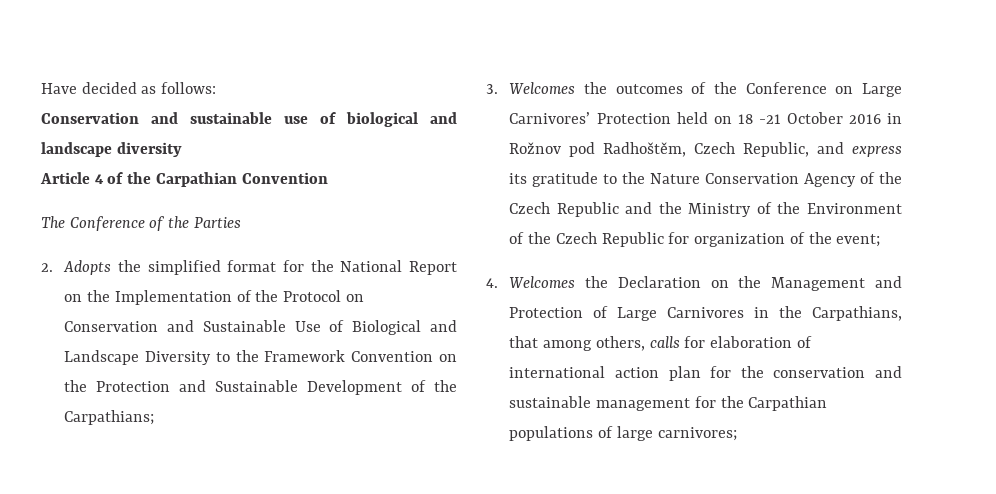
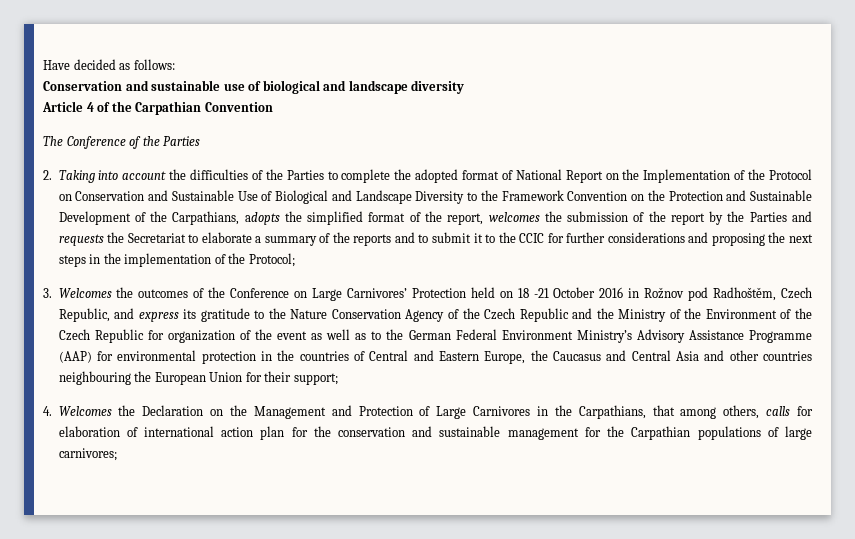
[63,260,334,275] Adopts the simplified format for the -> [58,169,513,183] Taking into account the difficulties of the Parties to complete the adopted format of
[64,410,155,425] Carpathians; -> [172,211,812,225] [58,232,814,246] [58,253,295,267] Carpathians, adopts the simplified format of the report, welcomes the submission of the report by the Parties and requests the Secretariat to elaborate a summary of the reports and to submit it to the CCIC for further considerations and proposing the next steps in the implementation of the Protocol;
[836,234,881,247] event; -> [277,329,812,343] [58,350,813,364] [58,371,338,385] event as well as to the German Federal Environment Ministry’s Advisory Assistance Programme (AAP) for environmental protection in the countries of Central and Eastern Europe, the Caucasus and Central Asia and other countries neighbouring the European Union for their support;

